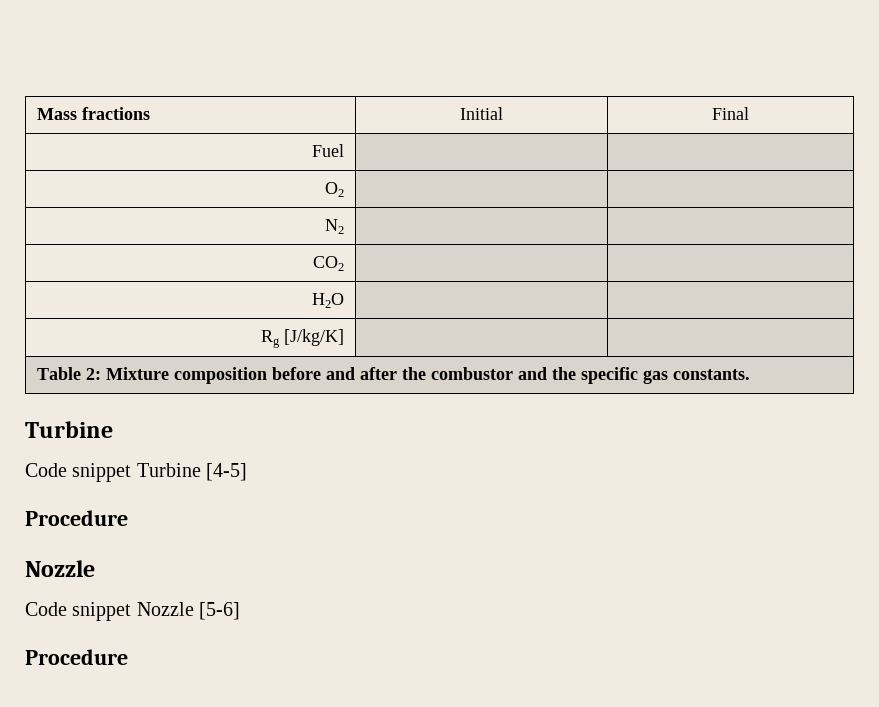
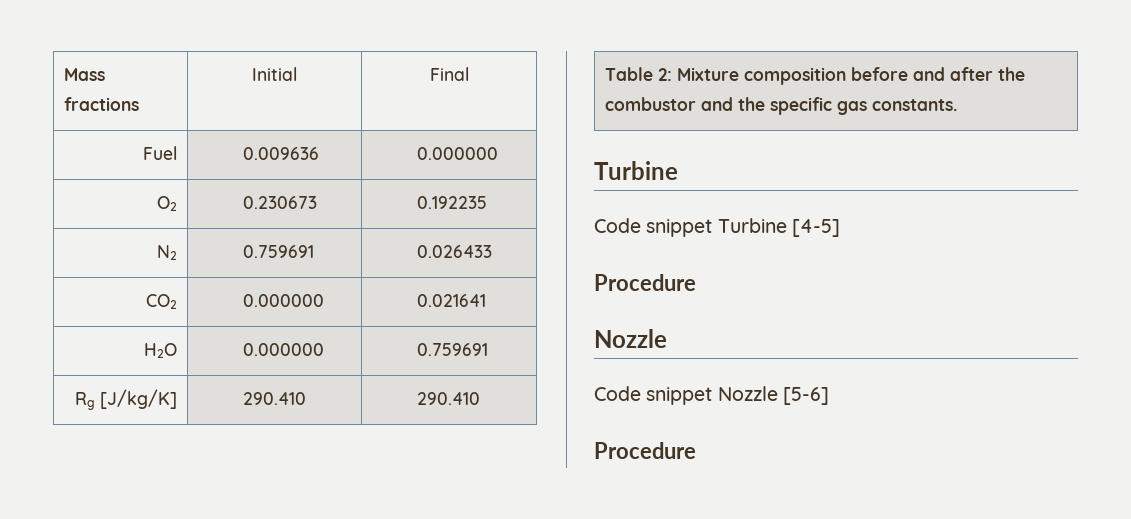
(345, 150) | -> [243,147,320,160] [417,147,499,160] 0.009636 | 0.000000
(345, 189) | -> [243,196,318,209] [417,196,488,209] 0.230673 | 0.192235
(345, 226) | -> [243,245,315,258] [417,245,493,258] 0.759691 | 0.026433
(345, 263) | -> [243,294,325,307] [417,294,487,307] 0.000000 | 0.021641
(345, 300) | -> [243,343,325,356] [417,343,489,356] 0.000000 | 0.759691
(345, 337) | -> [243,392,307,405] [417,392,481,405] 290.410 | 290.410

